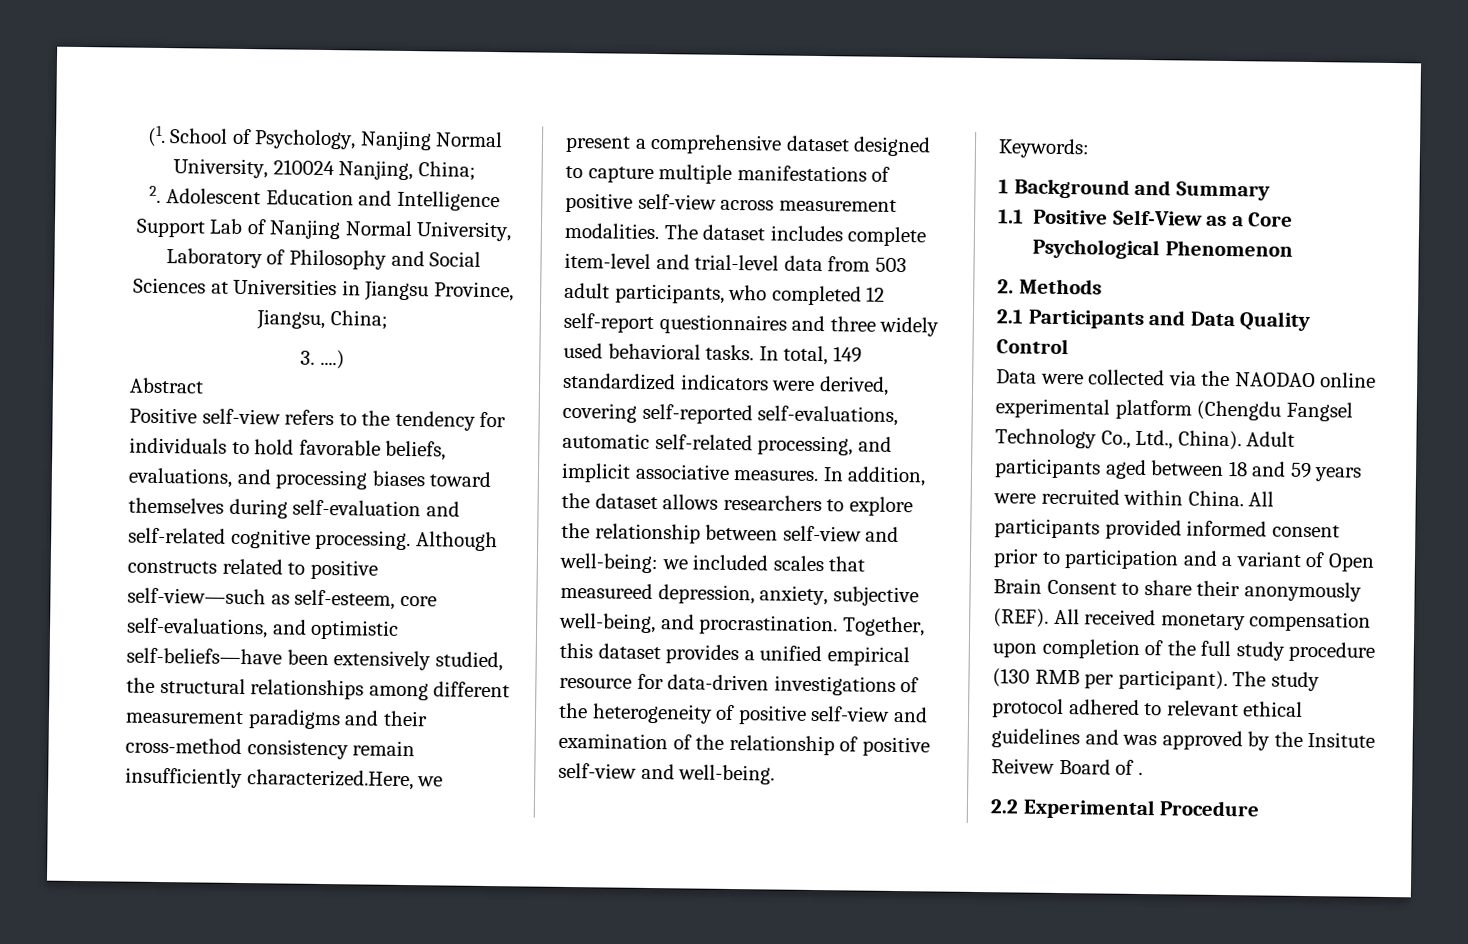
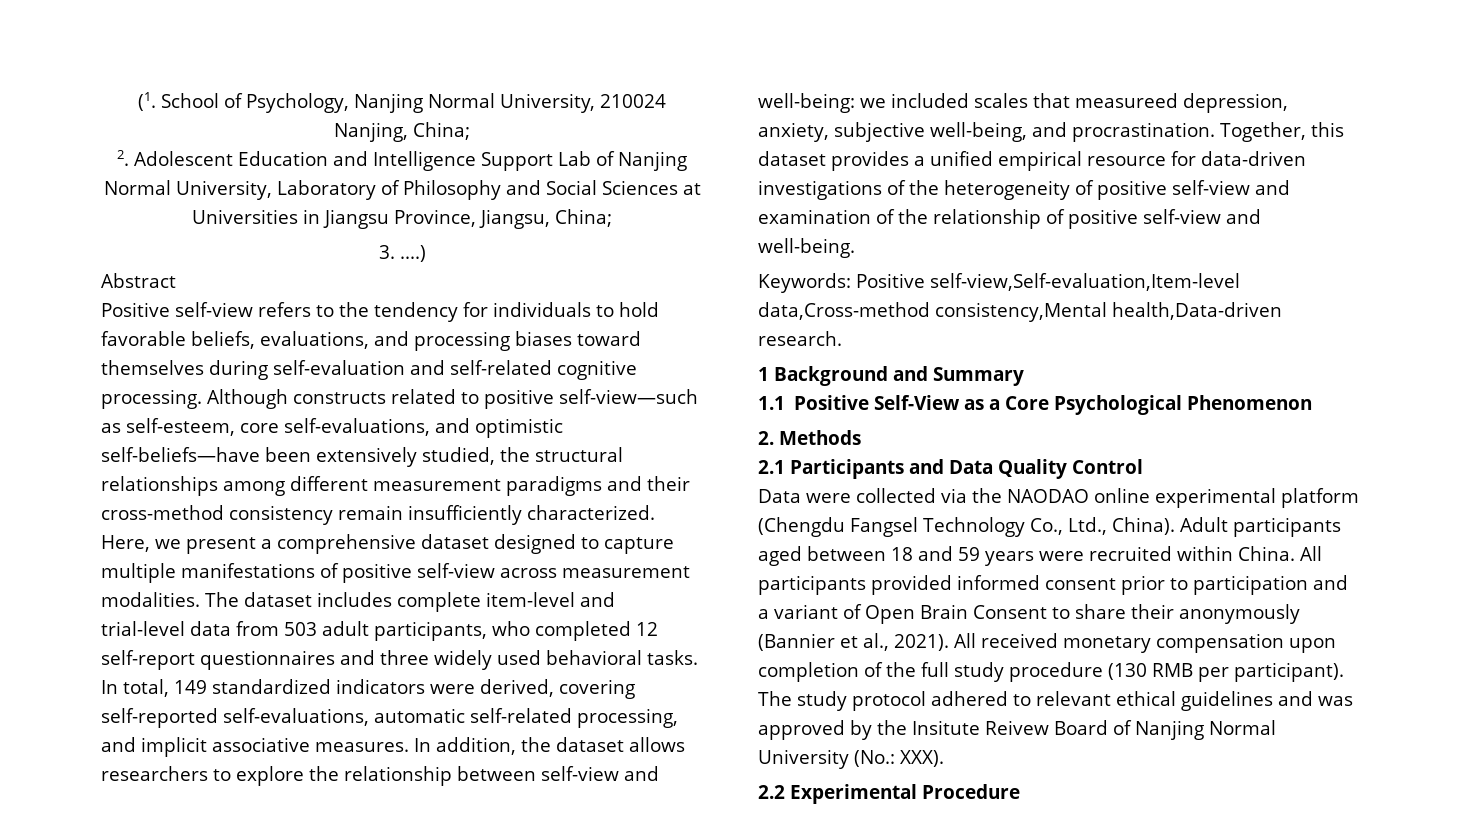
[246,769,414,791] characterized.Here, -> [527,505,655,520] [101,535,150,552] characterized. Here,
(1090, 148) none -> [856,273,1240,291] [758,302,1282,322] [758,331,842,346] Positive self-view,Self-evaluation,Item-level data,Cross-method consistency,Mental health,Data-driven research.
[993,608,1049,628] (REF). -> [758,633,949,651] (Bannier et al., 2021).
[1137,771,1143,776] . -> [1135,720,1276,740] [758,749,944,769] Nanjing Normal University (No.: XXX).

